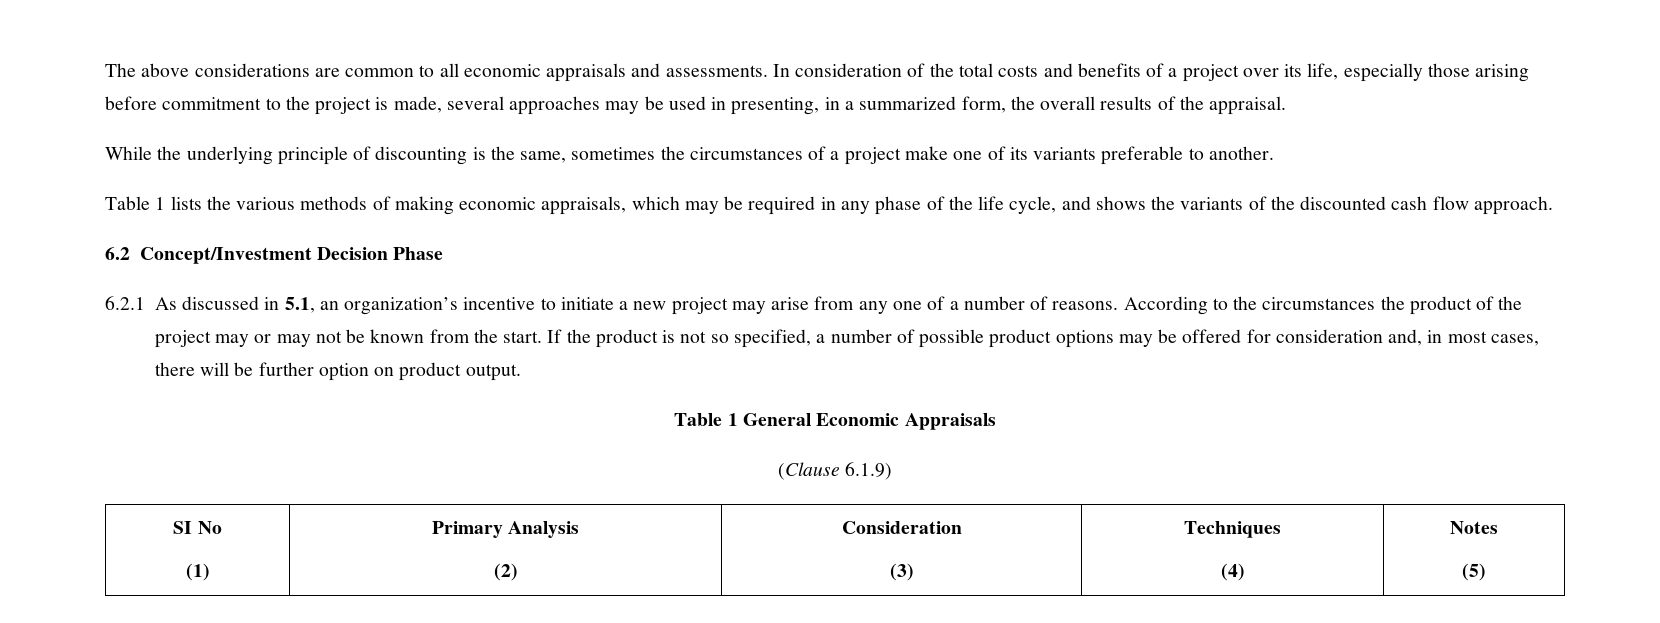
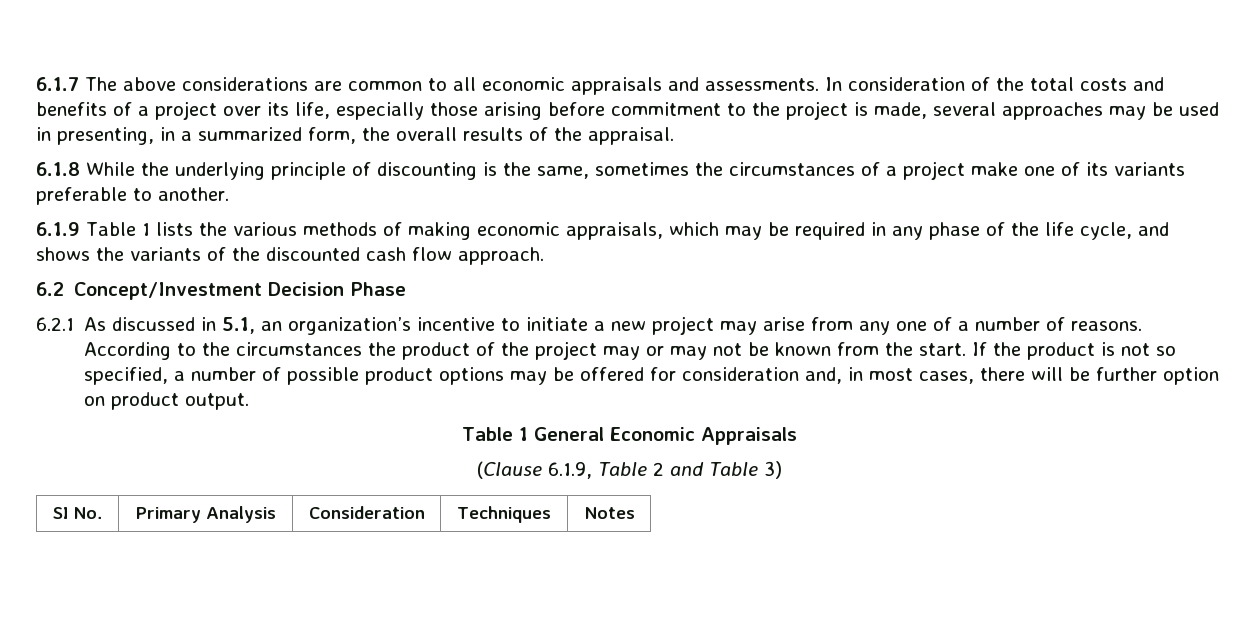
(105, 70) none -> [36,77,79,91] 6.1.7
(1287, 105) none -> [36,162,80,176] 6.1.8
(1274, 153) none -> [36,222,80,236] 6.1.9
[845,462,893,480] 6.1.9) -> [548,461,782,479] 6.1.9, Table 2 and Table 3)
[197,521,222,534] [185,563,210,581] No // (1) -> [73,507,102,519] No.
[493,563,518,581] // (2) -> (276, 514) none
[889,563,914,581] // (3) -> (425, 512) none
[1220,563,1245,581] // (4) -> (552, 514) none
[1462,563,1486,581] // (5) -> (635, 513) none

